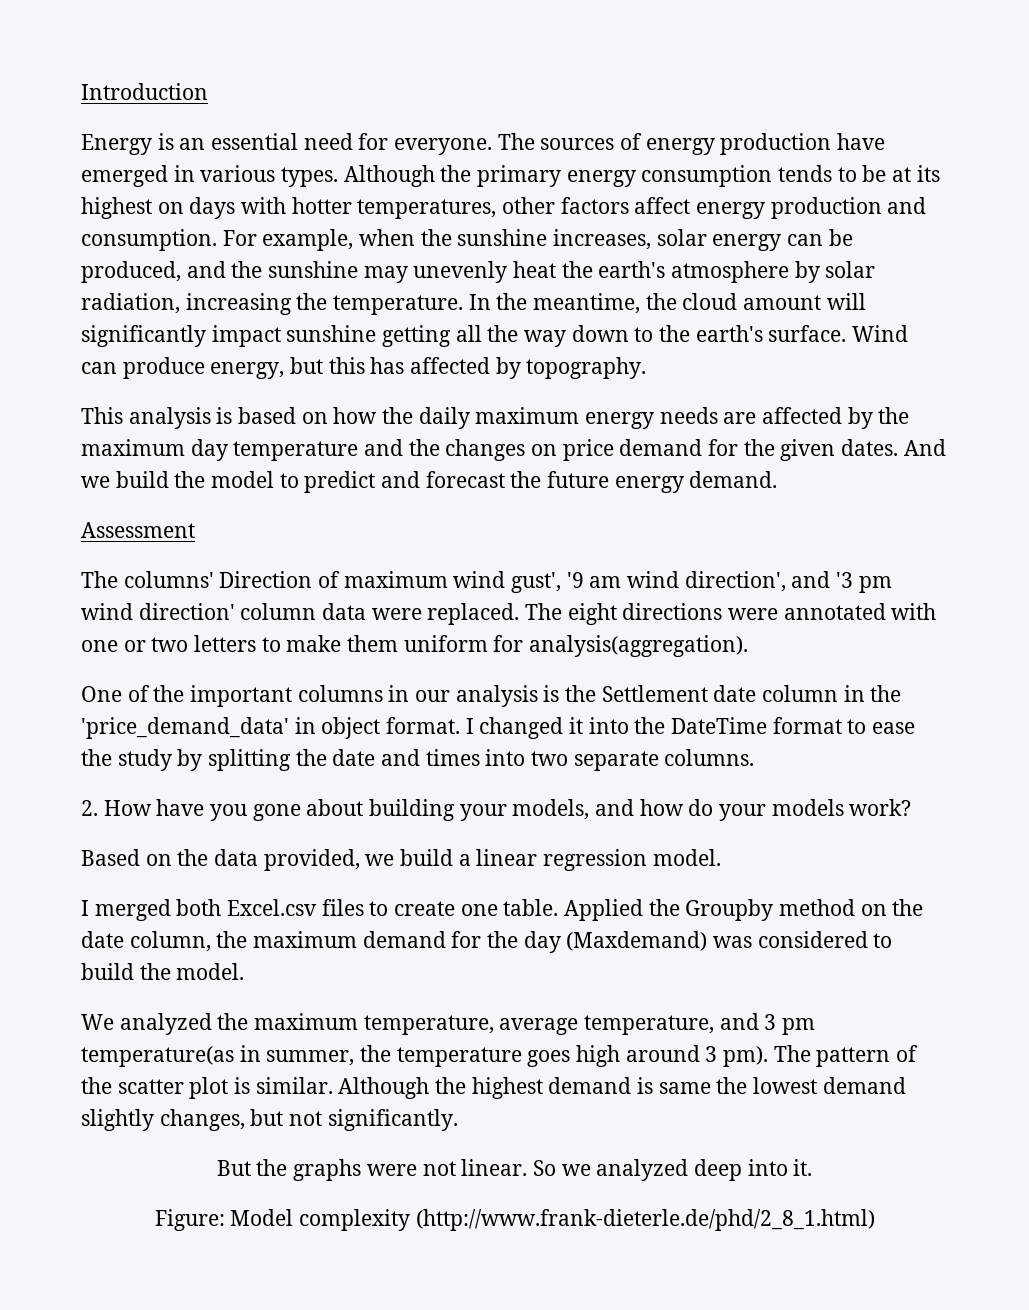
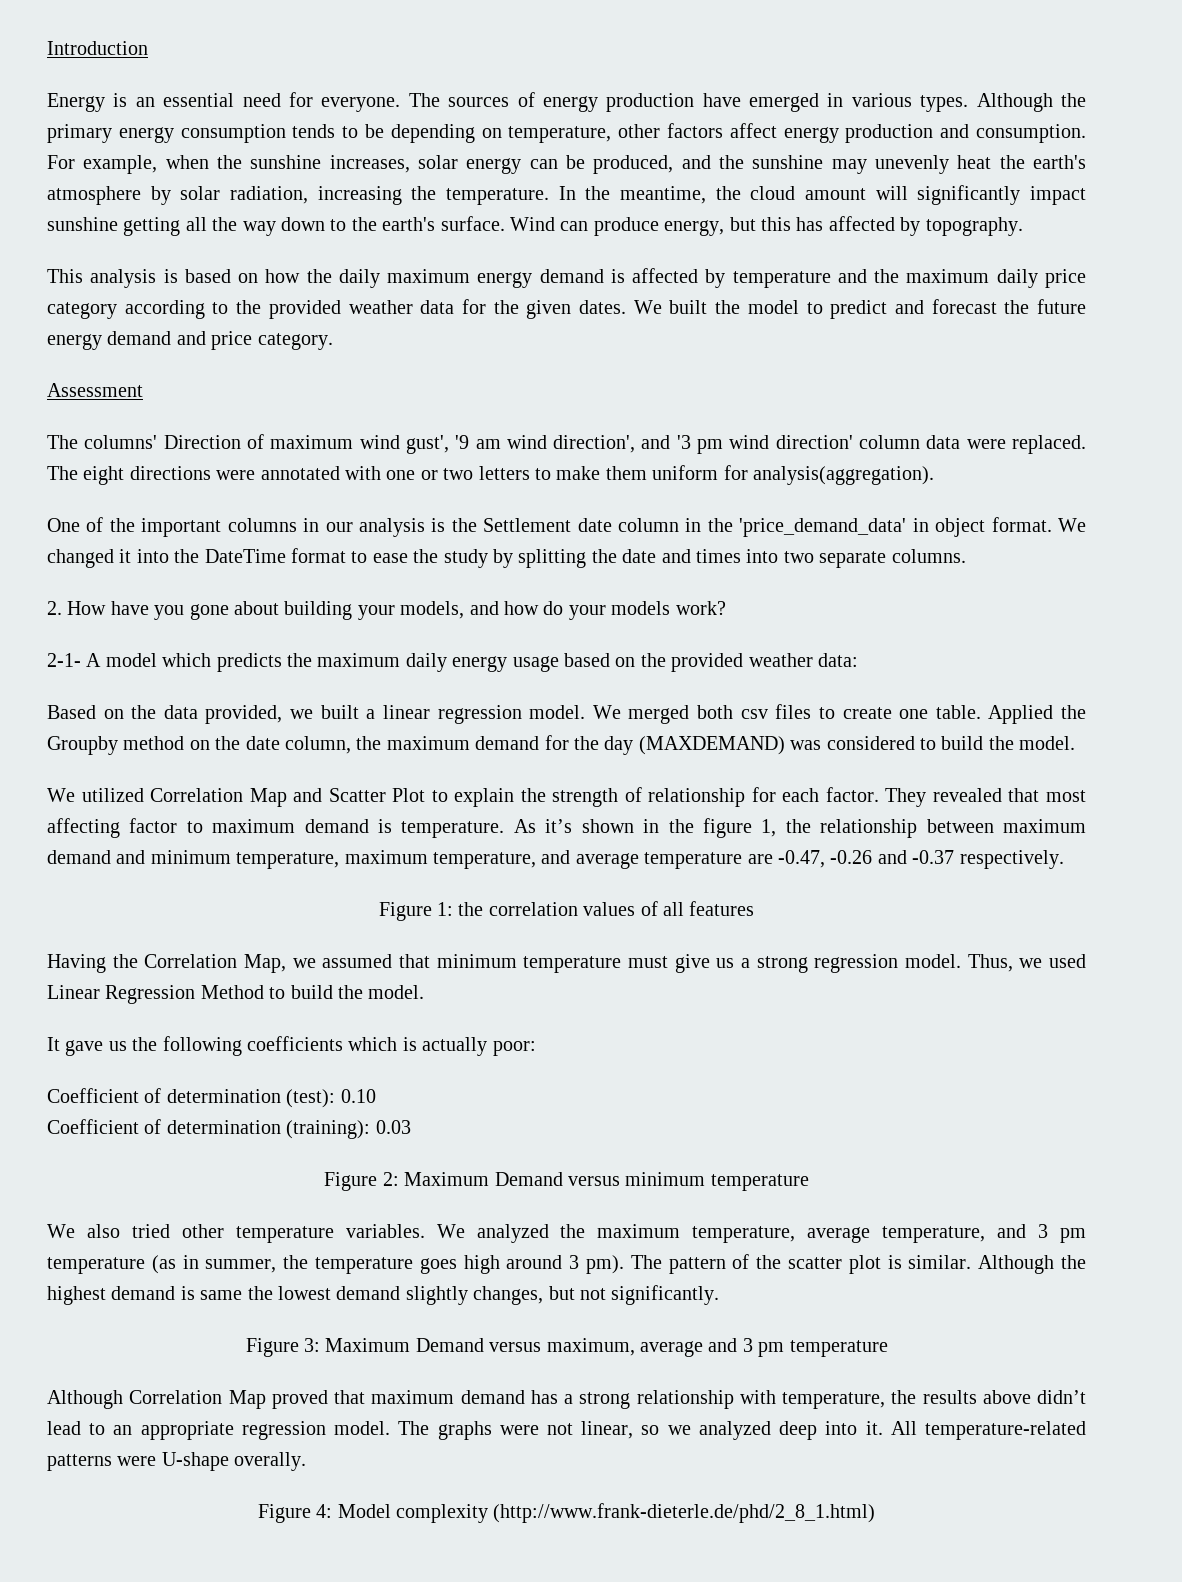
[892,165,940,182] [81,197,497,219] at its highest on days with hotter temperatures, -> [390,124,612,143] depending on temperature,
[659,407,910,429] [81,439,703,461] needs are affected by the maximum day temperature and the changes on price demand -> [539,268,1087,288] [47,300,455,319] demand is affected by temperature and the maximum daily price category according to the provided weather data
[903,439,946,456] [81,471,169,488] And we build -> [633,300,708,314] We built
[689,471,778,488] demand. -> [107,331,333,350] demand and price category.
[465,718,474,734] I -> [1058,518,1087,532] We
(912, 807) none -> [47,653,858,672] // 2-1- A model which predicts the maximum daily energy usage based on the provided weather data:
[400,849,454,866] build -> [320,705,359,719] built
[81,900,89,916] // I -> [592,705,621,719] We
[227,899,318,916] Excel.csv -> [740,709,768,719] csv
[566,931,708,951] (Maxdemand) -> [638,736,785,755] (MAXDEMAND)
(114, 1022) none -> [81,787,1086,807] [47,818,1086,838] [47,850,1064,869] [378,901,755,921] [47,954,1086,973] [47,985,425,1004] [47,1036,536,1056] [47,1088,376,1108] [47,1119,411,1139] [324,1172,809,1191] [47,1224,465,1243] utilized Correlation Map and Scatter Plot to explain the strength of relationship for each factor. They revealed that most affecting factor to maximum demand is temperature. As it’s shown in the figure 1, the relationship between maximum demand and minimum temperature, maximum temperature, and average temperature are -0.47, -0.26 and -0.37 respectively. // Figure 1: the correlation values of all features // Having the Correlation Map, we assumed that minimum temperature must give us a strong regression model. Thus, we used Linear Regression Method to build the model. // It gave us the following coefficients which is actually poor: // Coefficient of determination (test): 0.10 // Coefficient of determination (training): 0.03 // Figure 2: Maximum Demand versus minimum temperature // We also tried other temperature variables. We
[81,1046,234,1067] temperature(as -> [47,1255,176,1274] temperature (as
[216,1159,288,1176] But the -> [245,1338,888,1357] [47,1390,1086,1409] [47,1421,430,1440] Figure 3: Maximum Demand versus maximum, average and 3 pm temperature // Although Correlation Map proved that maximum demand has a strong relationship with temperature, the results above didn’t lead to an appropriate regression model. The
[461,1159,556,1176] linear. So -> [581,1421,660,1439] linear, so
[154,1209,225,1231] // Figure: -> [890,1421,1086,1440] [47,1452,307,1471] [257,1504,333,1523] All temperature-related patterns were U-shape overally. // Figure 4:

